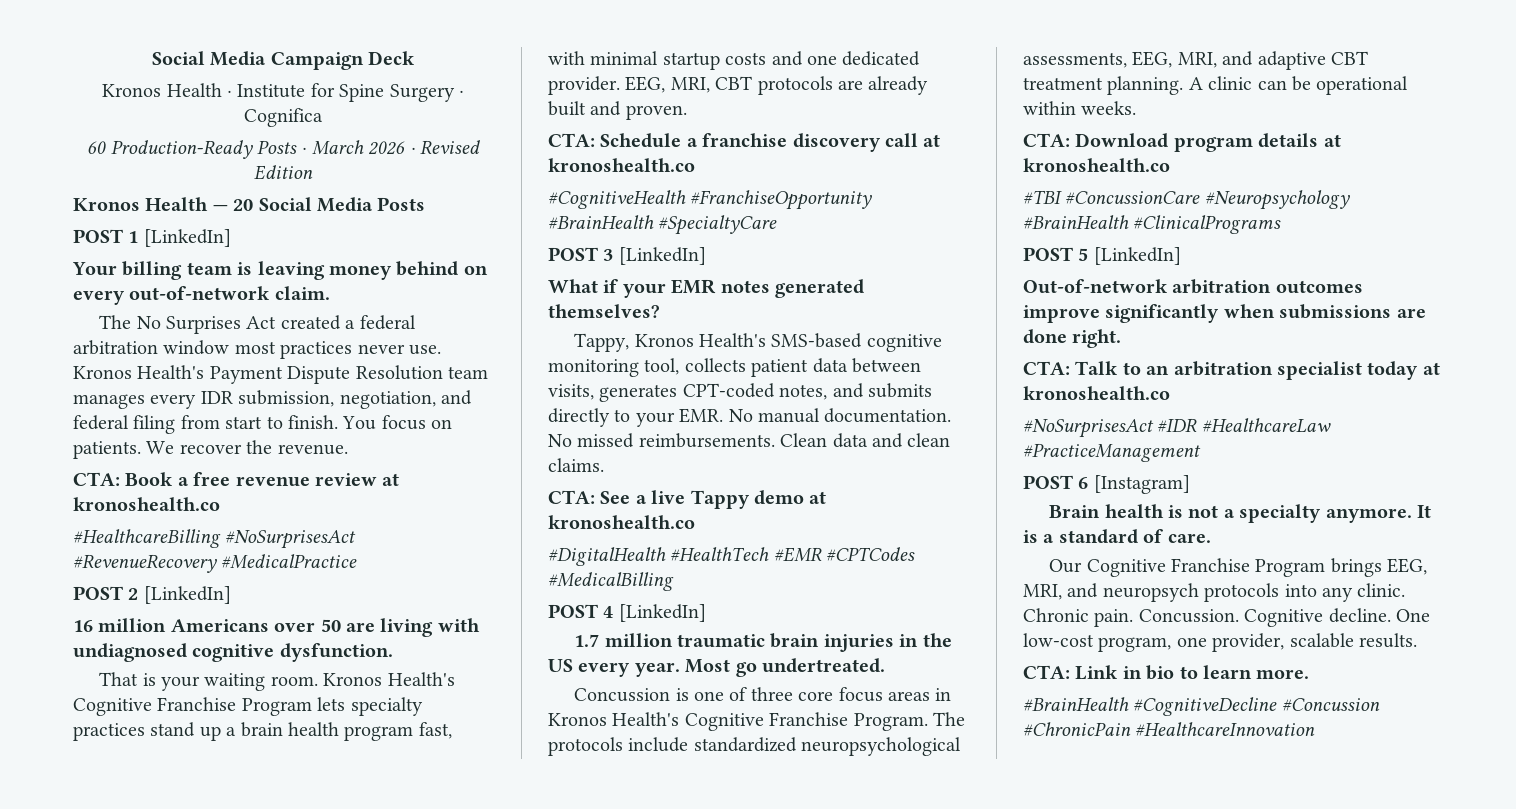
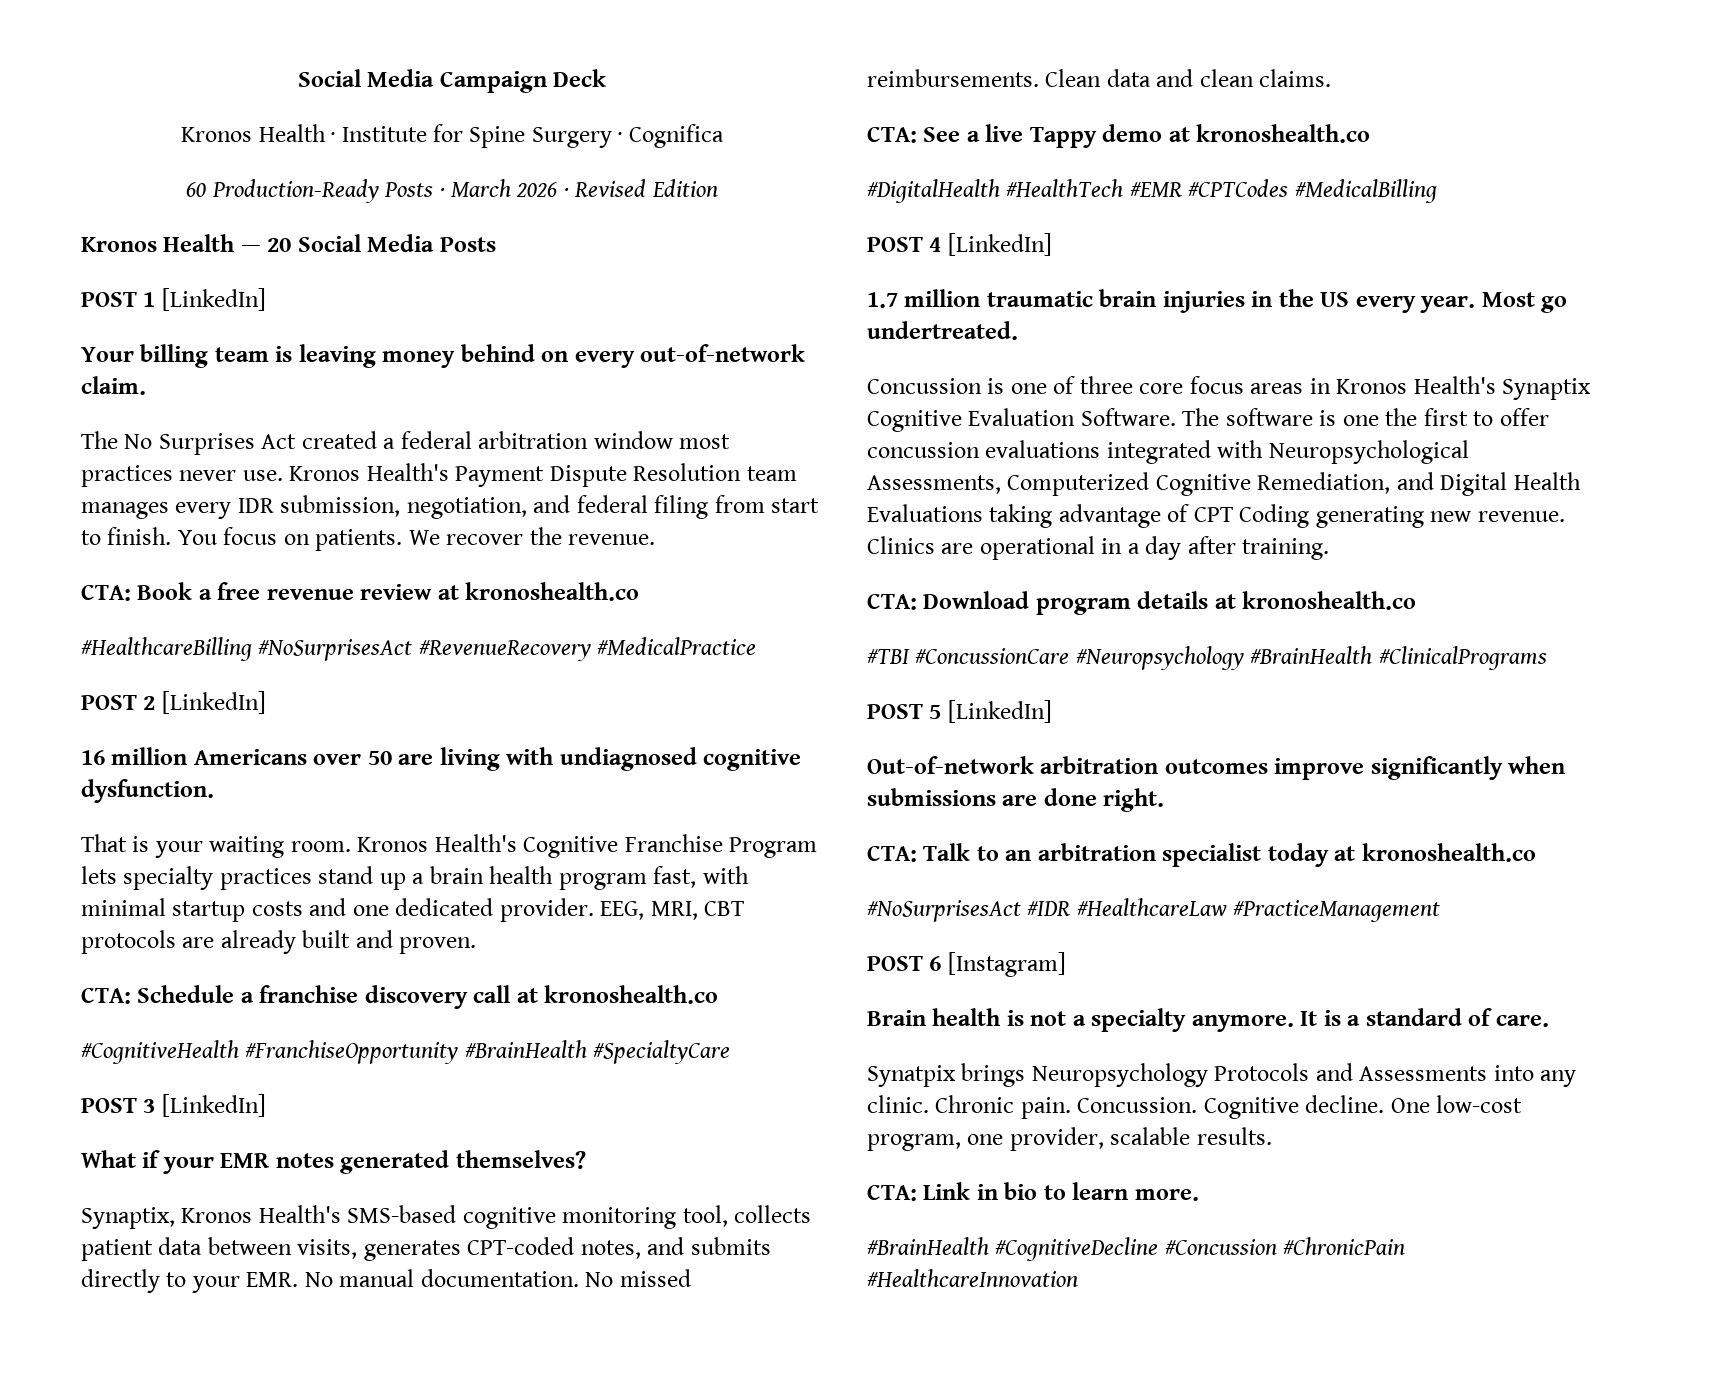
[574,333,630,352] Tappy, -> [81,1207,175,1229] Synaptix,
[684,712,965,731] [548,737,962,756] [1023,51,1368,70] [1023,76,1409,95] [1023,101,1137,115] Cognitive Franchise Program. The protocols include standardized neuropsychological assessments, EEG, MRI, and adaptive CBT treatment planning. A clinic can be operational within weeks. -> [1502,378,1592,400] [867,408,1549,432] [867,440,1469,464] [867,472,1581,496] [867,504,1565,528] [867,536,1330,560] Synaptix Cognitive Evaluation Software. The software is one the first to offer concussion evaluations integrated with Neuropsychological Assessments, Computerized Cognitive Remediation, and Digital Health Evaluations taking advantage of CPT Coding generating new revenue. Clinics are operational in a day after training.
[1049,558,1428,577] [1023,583,1280,602] Our Cognitive Franchise Program brings EEG, MRI, and neuropsych protocols -> [867,1063,1488,1087] Synatpix brings Neuropsychology Protocols and Assessments

